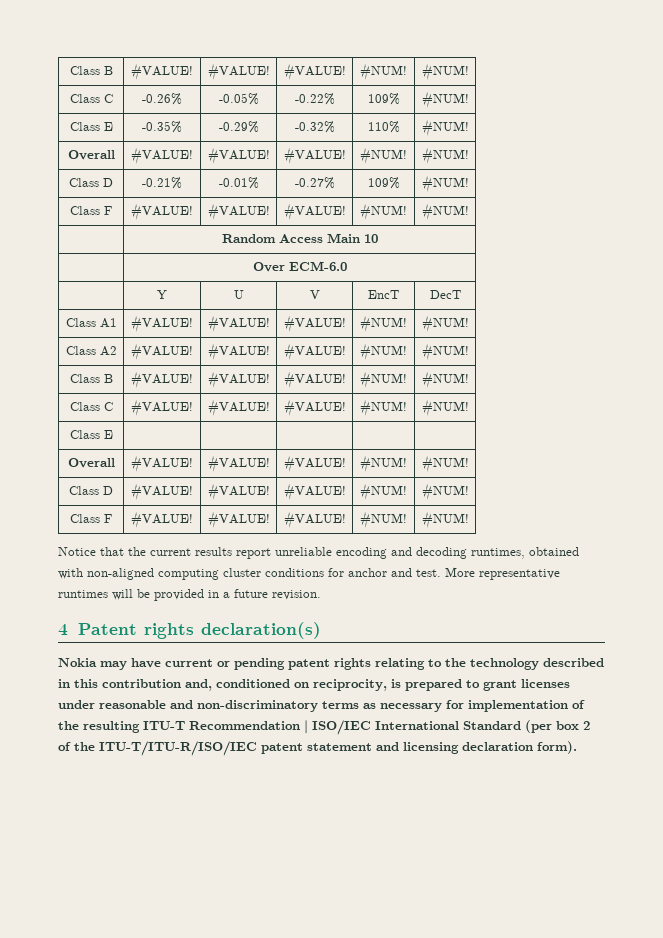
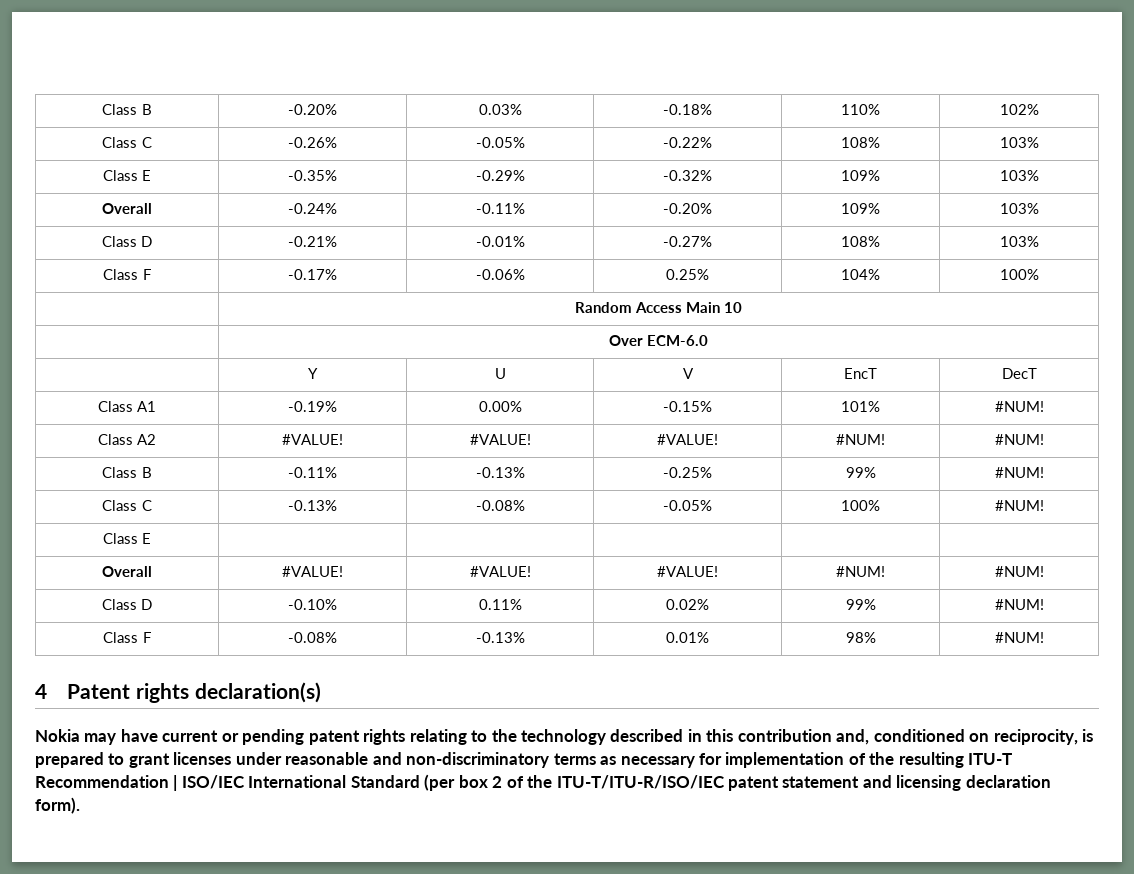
[69,66,113,75] [131,63,193,80] [207,63,270,80] [283,63,346,80] [360,63,407,80] [421,63,469,80] Class B | #VALUE! | #VALUE! | #VALUE! | #NUM! | #NUM! -> [102,104,152,115] [288,104,337,115] [478,104,522,115] [663,104,712,115] [841,104,880,115] [999,104,1039,115] Class B | -0.20% | 0.03% | -0.18% | 110% | 102%
[367,93,400,105] [421,91,469,108] 109% | #NUM! -> [841,137,880,148] [999,137,1039,148] 108% | 103%
[367,121,400,133] [421,119,469,136] [67,150,115,160] [131,147,193,164] [207,147,270,164] [283,147,346,164] [360,147,407,164] [421,147,469,164] 110% | #NUM! // Overall | #VALUE! | #VALUE! | #VALUE! | #NUM! | #NUM! -> [841,170,880,181] [999,170,1039,181] [102,203,152,214] [288,203,337,214] [475,203,525,214] [663,203,712,214] [841,203,880,214] [999,203,1039,214] 109% | 103% // Overall | -0.24% | -0.11% | -0.20% | 109% | 103%
[367,177,400,189] [421,175,469,192] [70,206,112,215] [131,203,193,220] [207,203,270,220] [283,203,346,220] [360,203,407,220] [421,203,469,220] 109% | #NUM! // Class F | #VALUE! | #VALUE! | #VALUE! | #NUM! | #NUM! -> [841,236,880,247] [999,236,1039,247] [103,269,151,280] [288,269,337,280] [475,269,525,280] [666,269,709,280] [841,269,880,280] [999,269,1039,280] 108% | 103% // Class F | -0.17% | -0.06% | 0.25% | 104% | 100%
[131,315,193,332] [207,315,270,332] [283,315,346,332] [360,315,407,332] #VALUE! | #VALUE! | #VALUE! | #NUM! -> [288,401,337,412] [478,401,522,412] [663,401,712,412] [841,401,880,412] -0.19% | 0.00% | -0.15% | 101%
[131,371,193,388] [207,371,270,388] [283,371,346,388] [360,371,407,388] [421,371,469,388] [69,402,113,411] [131,399,193,416] [207,399,270,416] [283,399,346,416] [360,399,407,416] #VALUE! | #VALUE! | #VALUE! | #NUM! | #NUM! // Class C | #VALUE! | #VALUE! | #VALUE! | #NUM! -> [288,467,337,478] [475,467,525,478] [663,467,712,478] [845,467,876,478] [994,467,1044,478] [102,500,152,511] [288,500,337,511] [475,500,525,511] [663,500,712,511] [841,500,880,511] -0.11% | -0.13% | -0.25% | 99% | #NUM! // Class C | -0.13% | -0.08% | -0.05% | 100%
[131,483,193,500] [207,483,270,500] [283,483,346,500] [360,483,407,500] [421,483,469,500] [70,514,112,523] [131,511,193,528] [207,511,270,528] [283,511,346,528] [360,511,407,528] [421,511,469,528] [58,547,579,559] [58,567,560,580] [58,589,321,601] #VALUE! | #VALUE! | #VALUE! | #NUM! | #NUM! // Class F | #VALUE! | #VALUE! | #VALUE! | #NUM! | #NUM! // Notice that the current results report unreliable encoding and decoding runtimes, obtained with non-aligned computing cluster conditions for anchor and test. More representative runtimes will be provided in a future revision. -> [288,599,337,610] [478,599,522,610] [666,599,709,610] [845,599,876,610] [994,599,1044,610] [103,632,151,643] [288,632,337,643] [475,632,525,643] [666,632,709,643] [845,632,876,643] [994,632,1044,643] -0.10% | 0.11% | 0.02% | 99% | #NUM! // Class F | -0.08% | -0.13% | 0.01% | 98% | #NUM!

